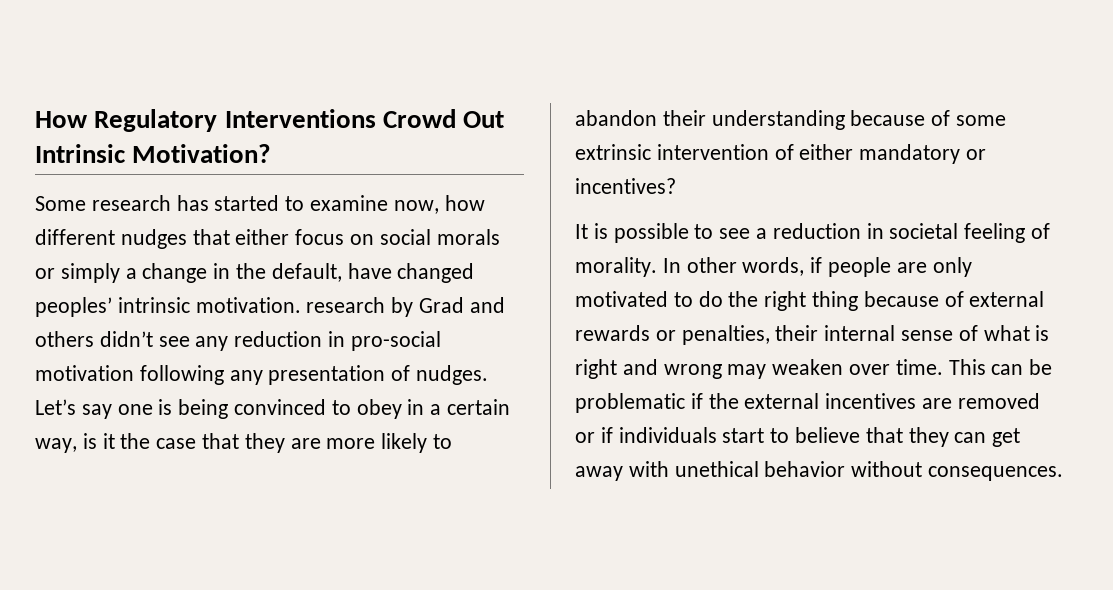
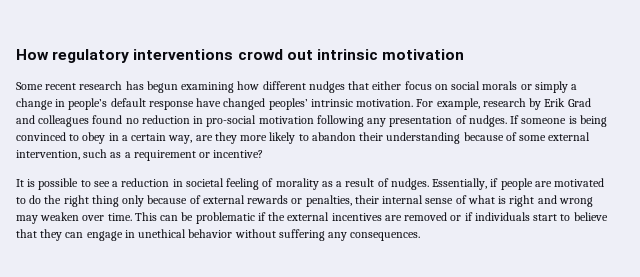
[94,109,505,132] [35,144,272,163] Regulatory Interventions Crowd Out Intrinsic Motivation? -> [52,49,465,63] regulatory interventions crowd out intrinsic motivation
(86, 203) none -> [45,83,77,90] recent
[214,195,439,214] started to examine now, -> [146,81,235,93] begun examining
[236,263,342,282] the default, -> [68,98,194,110] people’s default response
(301, 305) none -> [416,98,480,110] For example,
(414, 307) none -> [544,98,566,107] Erik
[35,331,229,351] others didn’t see any -> [38,115,139,127] colleagues found no
[35,399,153,419] Let’s say one -> [510,115,567,124] If someone
[82,433,321,453] is it the case that they are -> [195,132,237,144] are they
[575,144,987,164] [575,178,676,194] extrinsic intervention of either mandatory or incentives? -> [548,132,591,141] [16,149,264,161] external intervention, such as a requirement or incentive?
[575,257,805,277] morality. In other words, -> [275,178,488,190] morality as a result of nudges. Essentially,
[932,257,972,277] only -> (552, 184) none
(859, 301) none -> [122,195,145,207] only
[992,428,1021,447] [575,461,669,481] get away with -> [86,230,135,241] engage in
(923, 469) none -> [278,229,348,241] suffering any

